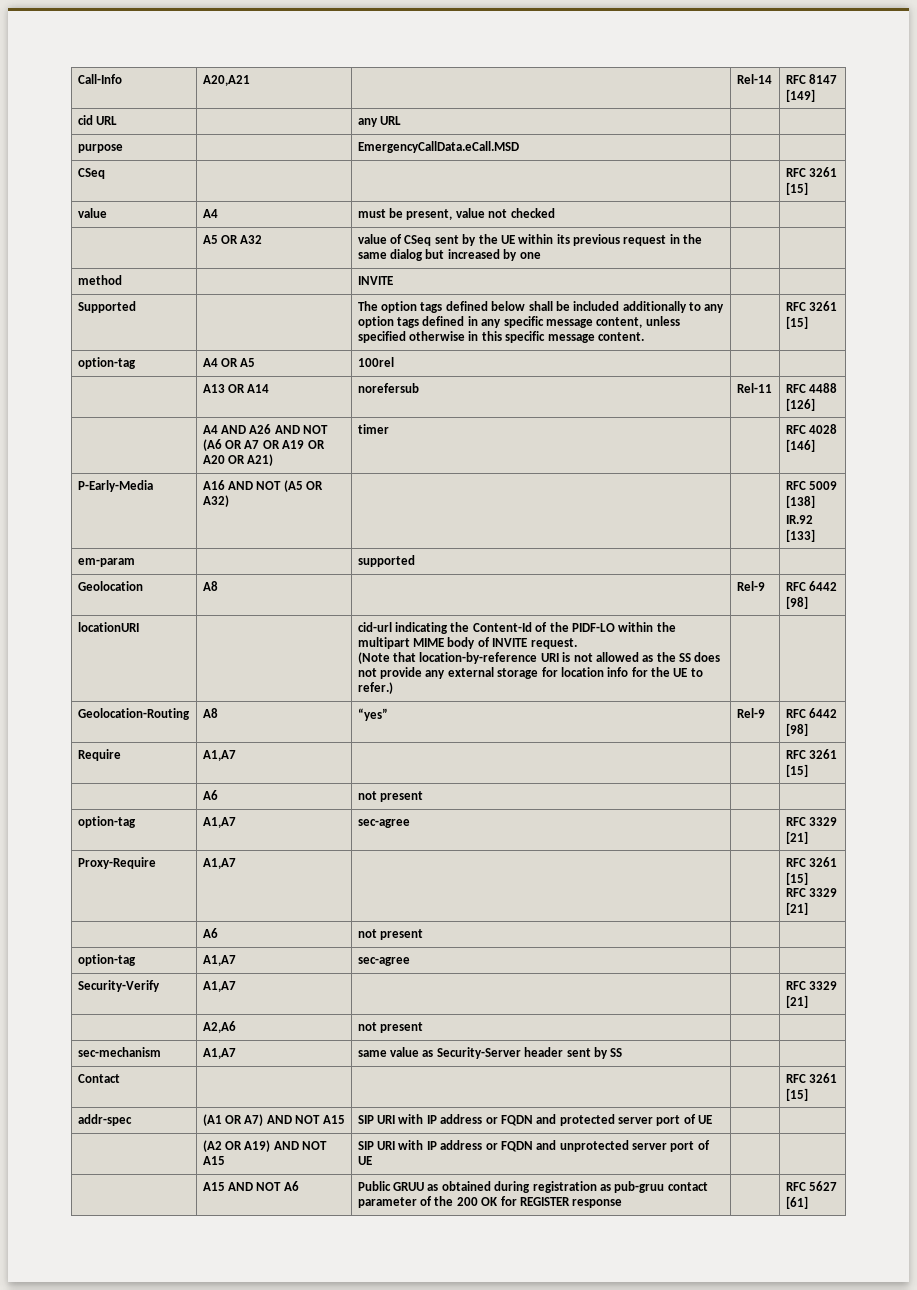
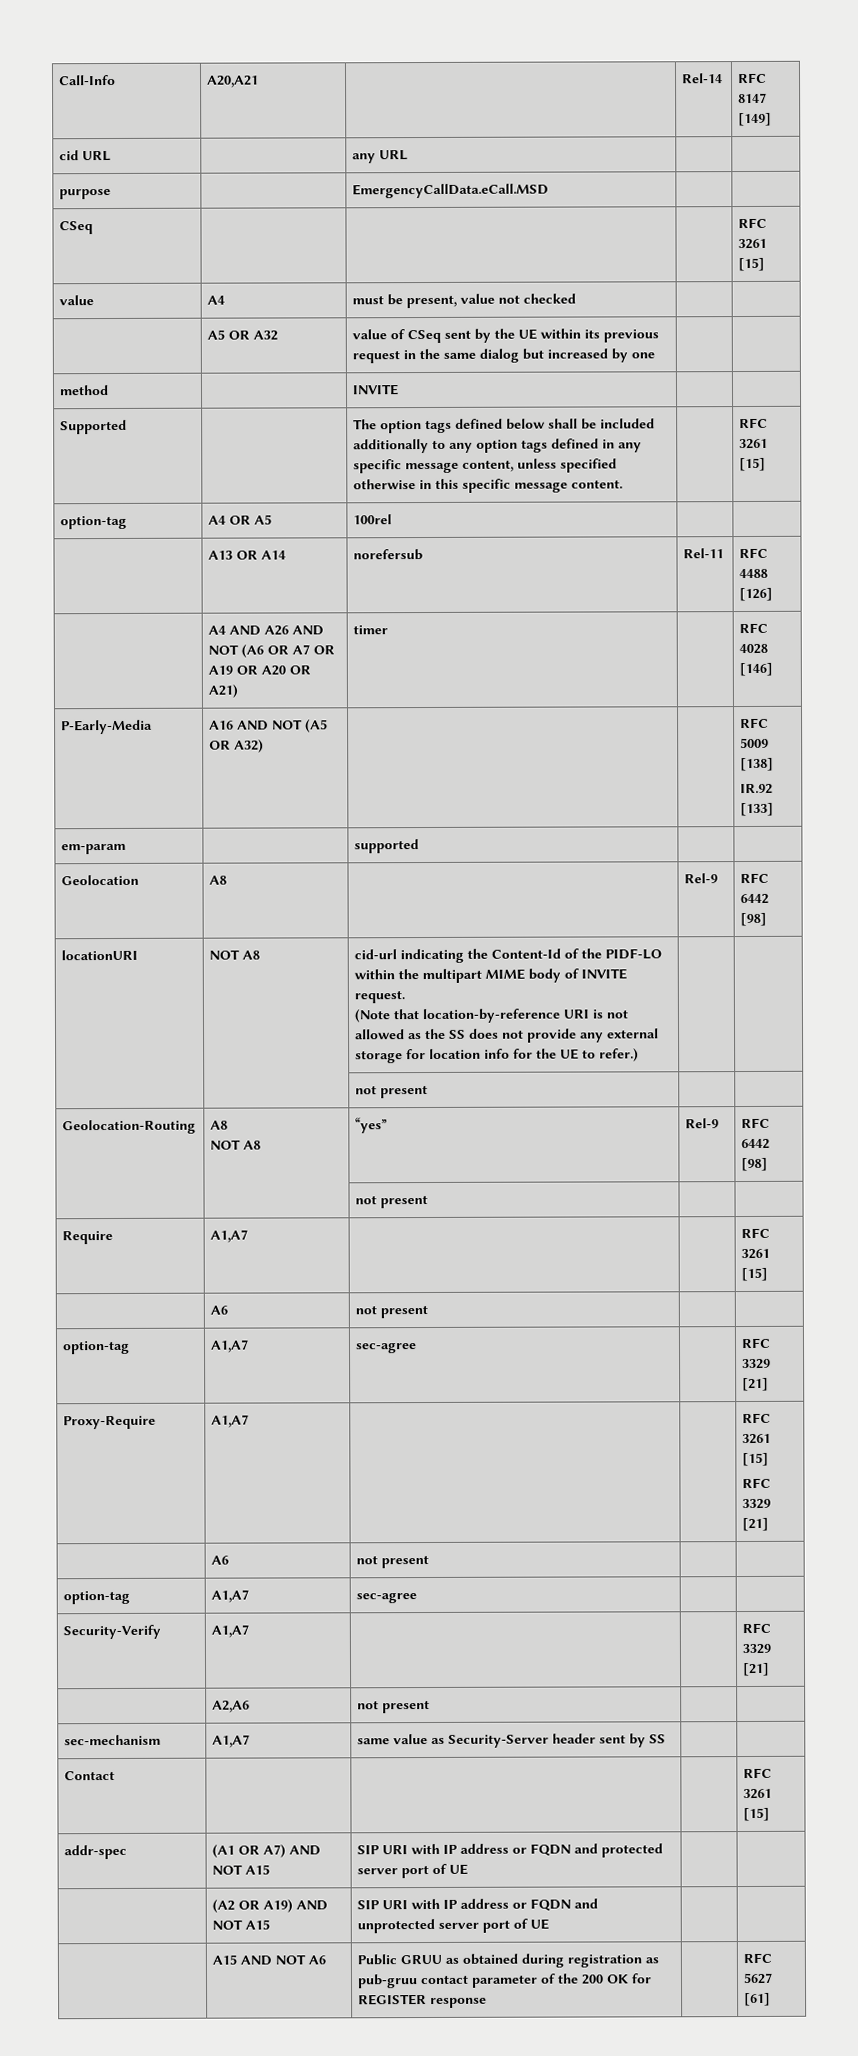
(139, 627) none -> [209,949,261,960] NOT A8
(393, 688) none -> [355,1085,429,1099] // | | not present | |
(218, 713) none -> [210,1139,262,1150] // NOT A8
(808, 729) none -> [355,1195,429,1209] // | | not present | |

